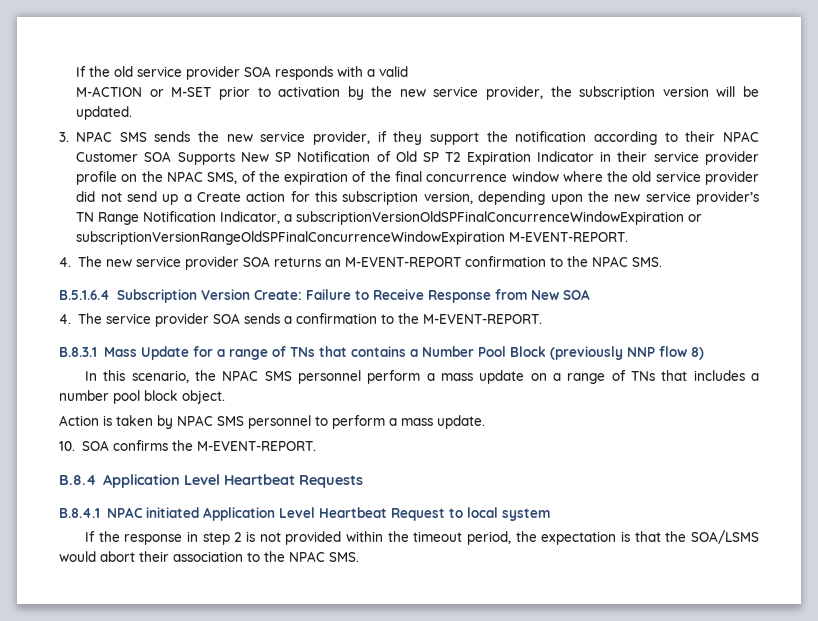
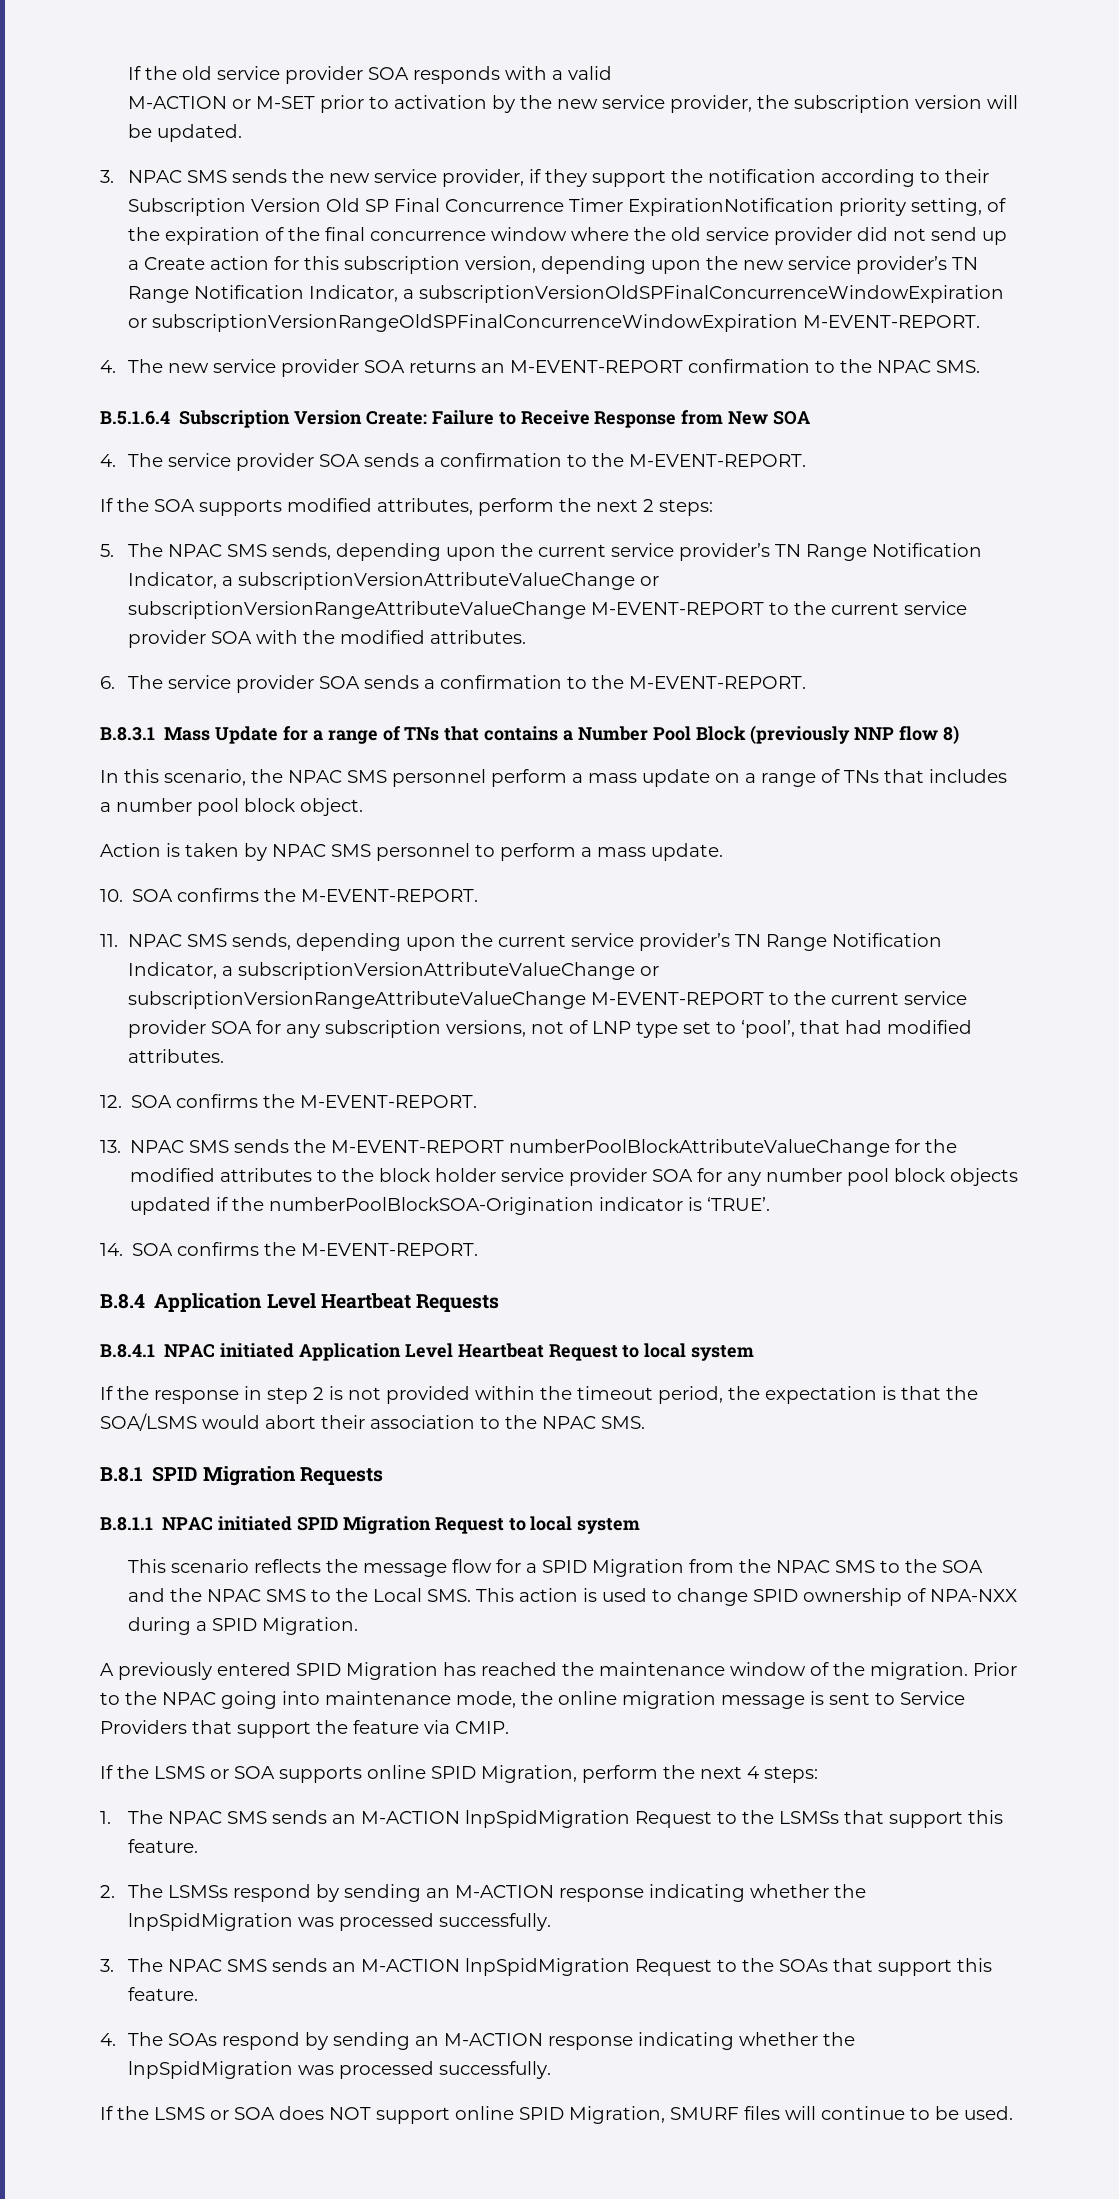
[722,131,759,142] [76,151,759,165] [76,171,238,185] NPAC Customer SOA Supports New SP Notification of Old SP T2 Expiration Indicator in their service provider profile on the NPAC SMS, -> [128,198,983,216] Subscription Version Old SP Final Concurrence Timer ExpirationNotification priority setting,
(542, 319) none -> [100,498,713,516] [100,543,983,561] [128,572,660,590] [128,601,968,619] [128,630,527,648] [100,675,807,693] // If the SOA supports modified attributes, perform the next 2 steps: // 5. The NPAC SMS sends, depending upon the current service provider’s TN Range Notification Indicator, a subscriptionVersionAttributeValueChange or subscriptionVersionRangeAttributeValueChange M-EVENT-REPORT to the current service provider SOA with the modified attributes. // 6. The service provider SOA sends a confirmation to the M-EVENT-REPORT.
(316, 446) none -> [100,933,943,951] [128,962,660,980] [128,991,968,1009] [128,1020,973,1038] [128,1049,225,1063] [100,1094,478,1108] [100,1139,958,1157] [130,1168,1019,1186] [130,1197,771,1215] [100,1242,479,1256] // 11. NPAC SMS sends, depending upon the current service provider’s TN Range Notification Indicator, a subscriptionVersionAttributeValueChange or subscriptionVersionRangeAttributeValueChange M-EVENT-REPORT to the current service provider SOA for any subscription versions, not of LNP type set to ‘pool’, that had modified attributes. // 12. SOA confirms the M-EVENT-REPORT. // 13. NPAC SMS sends the M-EVENT-REPORT numberPoolBlockAttributeValueChange for the modified attributes to the block holder service provider SOA for any number pool block objects updated if the numberPoolBlockSOA-Origination indicator is ‘TRUE’. // 14. SOA confirms the M-EVENT-REPORT.
(359, 557) none -> [100,1466,383,1486] [100,1516,641,1534] [128,1559,984,1577] [128,1588,1018,1606] [128,1617,359,1635] [100,1662,1017,1680] [100,1691,965,1709] [100,1720,509,1738] [100,1765,818,1783] [100,1810,1004,1828] [128,1839,199,1853] [100,1884,867,1902] [128,1913,552,1931] [100,1958,993,1976] [128,1987,199,2001] [100,2032,856,2050] [128,2061,552,2079] [100,2106,1013,2124] // B.8.1 SPID Migration Requests // B.8.1.1 NPAC initiated SPID Migration Request to local system // This scenario reflects the message flow for a SPID Migration from the NPAC SMS to the SOA and the NPAC SMS to the Local SMS. This action is used to change SPID ownership of NPA-NXX during a SPID Migration. // A previously entered SPID Migration has reached the maintenance window of the migration. Prior to the NPAC going into maintenance mode, the online migration message is sent to Service Providers that support the feature via CMIP. // If the LSMS or SOA supports online SPID Migration, perform the next 4 steps: // 1. The NPAC SMS sends an M-ACTION lnpSpidMigration Request to the LSMSs that support this feature. // 2. The LSMSs respond by sending an M-ACTION response indicating whether the lnpSpidMigration was processed successfully. // 3. The NPAC SMS sends an M-ACTION lnpSpidMigration Request to the SOAs that support this feature. // 4. The SOAs respond by sending an M-ACTION response indicating whether the lnpSpidMigration was processed successfully. // If the LSMS or SOA does NOT support online SPID Migration, SMURF files will continue to be used.

